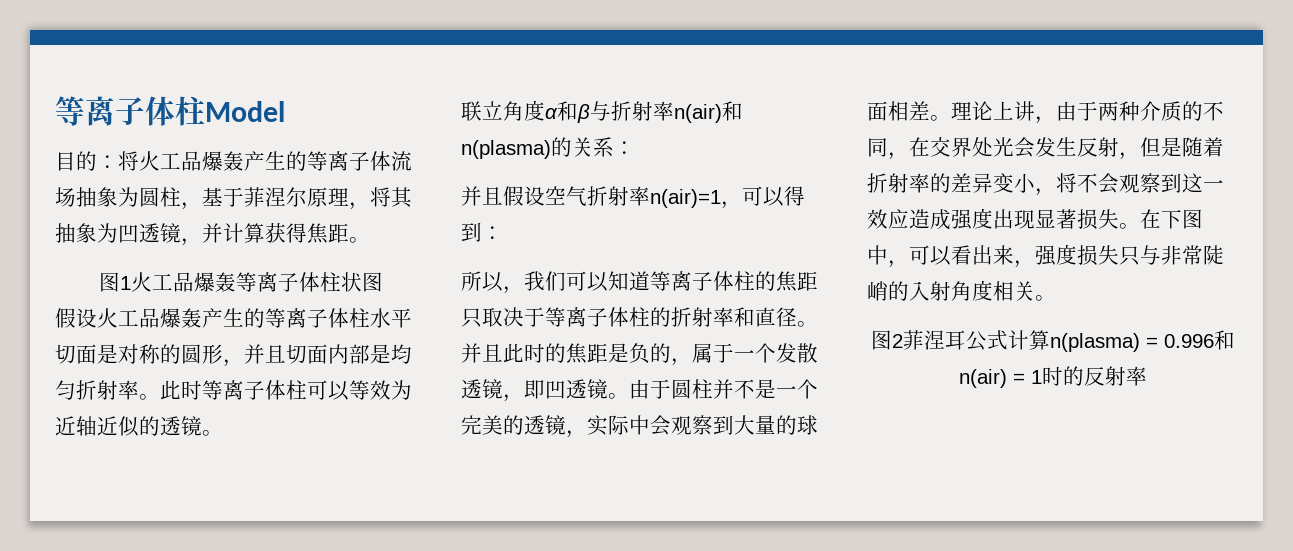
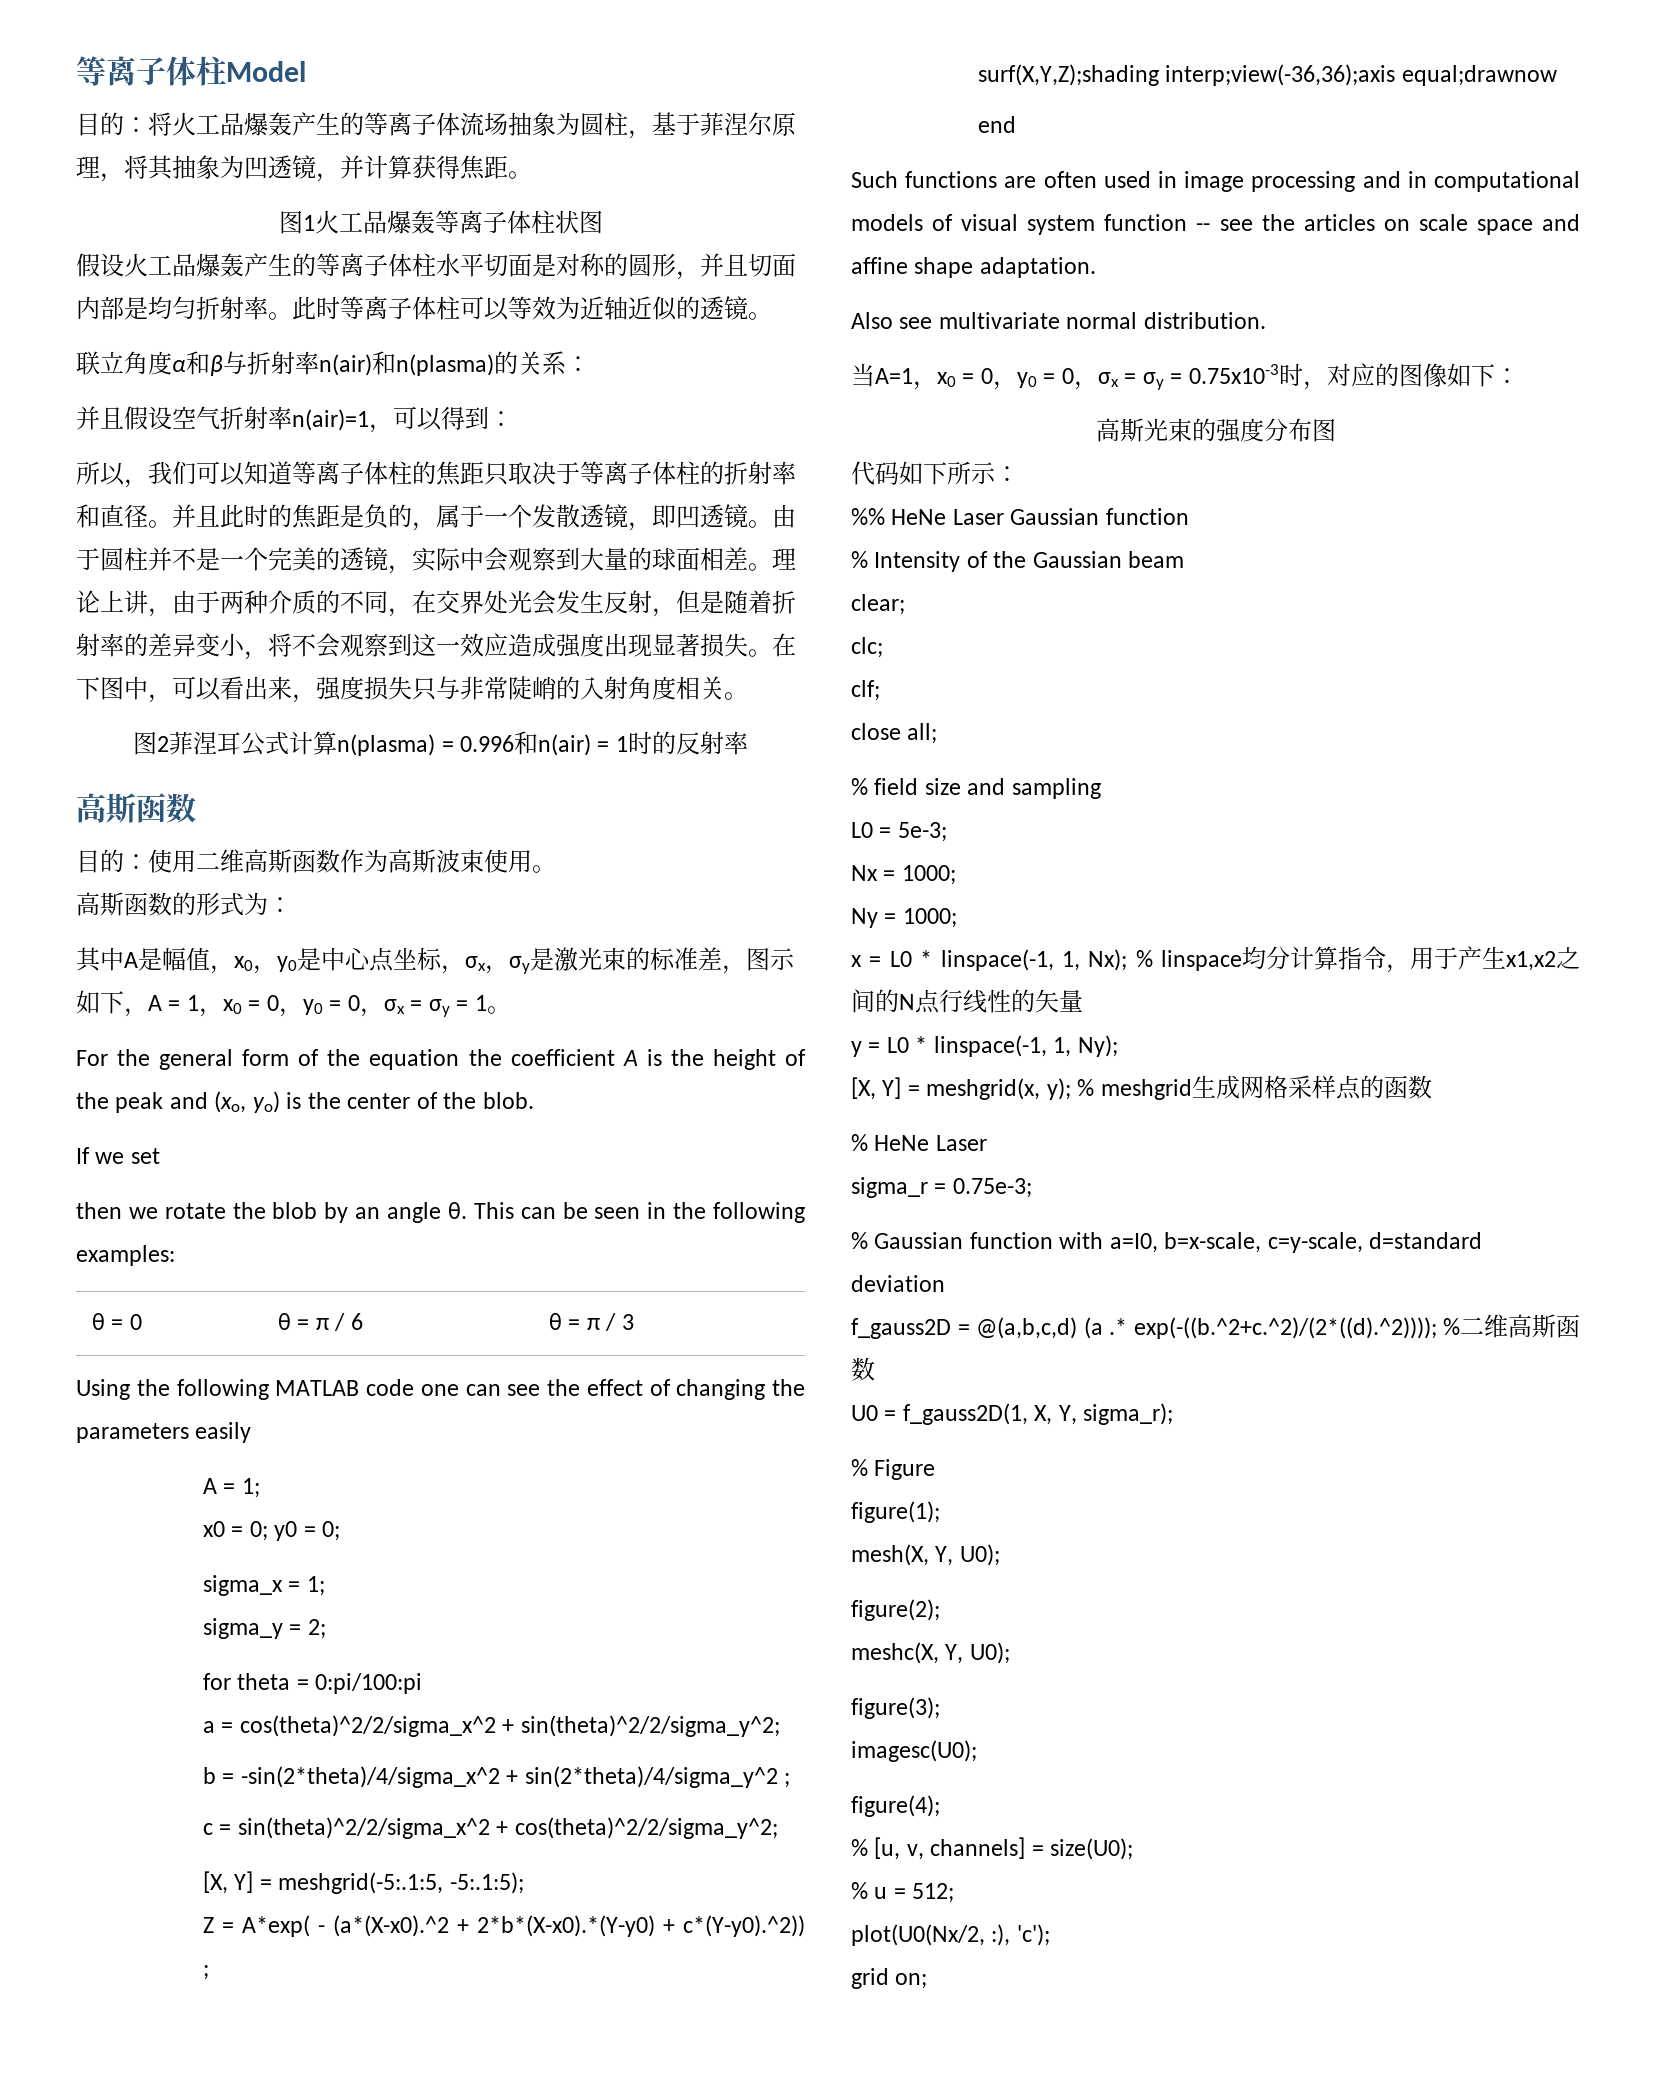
(1147, 376) none -> [76,793,196,823] [76,849,556,873] [76,892,292,916] [76,947,795,974] [76,990,511,1017] [76,1049,807,1070] [76,1091,534,1113] [76,1147,160,1164] [76,1202,806,1223] [76,1245,175,1266] [91,1313,142,1330] [277,1313,363,1331] [548,1313,634,1331] [76,1379,805,1400] [76,1422,252,1443] [202,1478,260,1498] [202,1521,341,1541] [202,1575,325,1596] [202,1618,326,1639] [202,1673,423,1694] [202,1715,780,1737] [202,1766,791,1788] [202,1817,778,1839] [202,1871,524,1894] [202,1915,805,1937] [202,1965,209,1980] [977,64,1557,86] [977,116,1016,133] [851,171,1580,192] [851,214,1580,235] [851,257,1096,278] [851,312,1266,329] [851,363,1519,390] [1095,418,1336,443] [851,461,1019,485] [851,508,1189,525] [851,551,1185,572] [851,594,905,615] [851,637,883,658] [851,680,880,701] [851,723,938,744] [851,778,1101,799] [851,822,947,842] [851,865,956,885] [851,908,957,928] [851,946,1580,973] [851,989,1083,1014] [851,1035,1118,1057] [851,1075,1432,1100] [851,1134,987,1151] [851,1177,1032,1198] [851,1232,1483,1253] [851,1275,945,1292] [851,1314,1580,1339] [851,1357,875,1381] [851,1403,1174,1425] [851,1459,936,1480] [851,1501,940,1523] [851,1544,1000,1566] [851,1599,940,1621] [851,1642,1010,1664] [851,1697,940,1719] [851,1740,977,1762] [851,1795,940,1817] [851,1837,1134,1860] [851,1882,955,1903] [851,1924,1050,1946] [851,1968,928,1989] // 高斯函数 // 目的：使用二维高斯函数作为高斯波束使用。 // 高斯函数的形式为： // 其中A是幅值，x0，y0是中心点坐标，σx，σy是激光束的标准差，图示如下，A = 1，x0 = 0，y0 = 0，σx = σy = 1。 // For the general form of the equation the coefficient A is the height of the peak and (xo, yo) is the center of the blob. // If we set // then we rotate the blob by an angle θ. This can be seen in the following examples: // θ = 0 | θ = π / 6 | θ = π / 3 // Using the following MATLAB code one can see the effect of changing the parameters easily // A = 1; // x0 = 0; y0 = 0; // sigma_x = 1; // sigma_y = 2; // for theta = 0:pi/100:pi // a = cos(theta)^2/2/sigma_x^2 + sin(theta)^2/2/sigma_y^2; // b = -sin(2*theta)/4/sigma_x^2 + sin(2*theta)/4/sigma_y^2 ; // c = sin(theta)^2/2/sigma_x^2 + cos(theta)^2/2/sigma_y^2; // [X, Y] = meshgrid(-5:.1:5, -5:.1:5); // Z = A*exp( - (a*(X-x0).^2 + 2*b*(X-x0).*(Y-y0) + c*(Y-y0).^2)) ; // surf(X,Y,Z);shading interp;view(-36,36);axis equal;drawnow // end // Such functions are often used in image processing and in computational models of visual system function -- see the articles on scale space and affine shape adaptation. // Also see multivariate normal distribution. // 当A=1，x0 = 0，y0 = 0，σx = σy = 0.75x10-3时，对应的图像如下： // 高斯光束的强度分布图 // 代码如下所示： // %% HeNe Laser Gaussian function // % Intensity of the Gaussian beam // clear; // clc; // clf; // close all; // % field size and sampling // L0 = 5e-3; // Nx = 1000; // Ny = 1000; // x = L0 * linspace(-1, 1, Nx); % linspace均分计算指令，用于产生x1,x2之间的N点行线性的矢量 // y = L0 * linspace(-1, 1, Ny); // [X, Y] = meshgrid(x, y); % meshgrid生成网格采样点的函数 // % HeNe Laser // sigma_r = 0.75e-3; // % Gaussian function with a=I0, b=x-scale, c=y-scale, d=standard deviation // f_gauss2D = @(a,b,c,d) (a .* exp(-((b.^2+c.^2)/(2*((d).^2)))); %二维高斯函数 // U0 = f_gauss2D(1, X, Y, sigma_r); // % Figure // figure(1); // mesh(X, Y, U0); // figure(2); // meshc(X, Y, U0); // figure(3); // imagesc(U0); // figure(4); // % [u, v, channels] = size(U0); // % u = 512; // plot(U0(Nx/2, :), 'c'); // grid on;

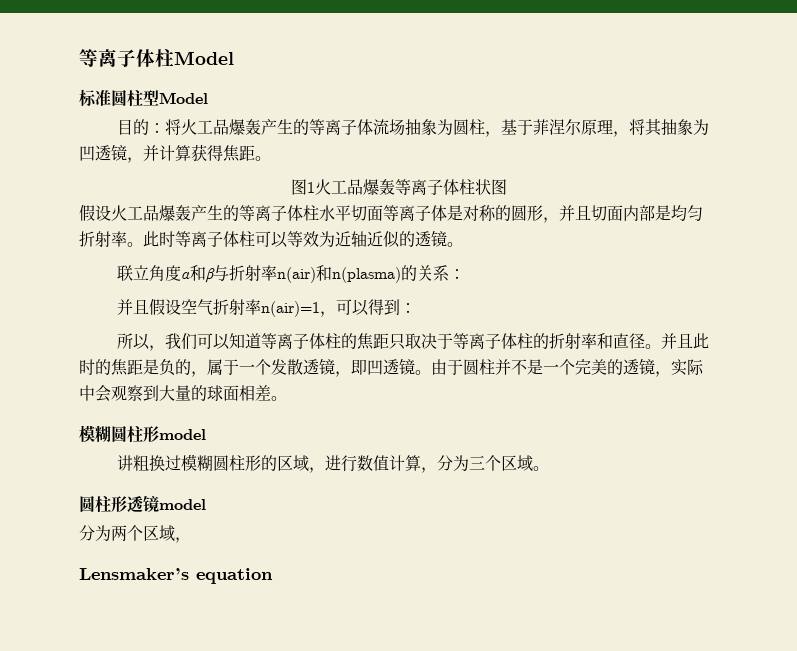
(306, 71) none -> [79,89,208,107] // 标准圆柱型Model
(532, 265) none -> [383,205,447,221] 等离子体
[772,548,796,570] [76,590,796,617] [76,633,796,660] [76,676,748,703] [133,731,748,756] [76,793,196,823] [76,849,556,873] [76,892,292,916] [76,947,795,974] [76,990,511,1017] [76,1049,807,1070] [76,1091,534,1113] [76,1147,160,1164] [76,1202,806,1223] [76,1245,175,1266] [91,1313,142,1330] [277,1313,363,1331] [548,1313,634,1331] [76,1379,805,1400] [76,1422,252,1443] [202,1478,260,1498] [202,1521,341,1541] [202,1575,325,1596] [202,1618,326,1639] [202,1673,423,1694] [202,1715,780,1737] [202,1766,791,1788] [202,1817,778,1839] [202,1871,524,1894] [202,1915,805,1937] [202,1965,209,1980] [977,64,1557,86] [977,116,1016,133] [851,171,1580,192] [851,214,1580,235] [851,257,1096,278] [851,312,1266,329] [851,363,1519,390] [1095,418,1336,443] [851,461,1019,485] [851,508,1189,525] [851,551,1185,572] [851,594,905,615] [851,637,883,658] [851,680,880,701] [851,723,938,744] [851,778,1101,799] [851,822,947,842] [851,865,956,885] [851,908,957,928] [851,946,1580,973] [851,989,1083,1014] [851,1035,1118,1057] [851,1075,1432,1100] [851,1134,987,1151] [851,1177,1032,1198] [851,1232,1483,1253] [851,1275,945,1292] [851,1314,1580,1339] [851,1357,875,1381] [851,1403,1174,1425] [851,1459,936,1480] [851,1501,940,1523] [851,1544,1000,1566] [851,1599,940,1621] [851,1642,1010,1664] [851,1697,940,1719] [851,1740,977,1762] [851,1795,940,1817] [851,1837,1134,1860] [851,1882,955,1903] [851,1924,1050,1946] [851,1968,928,1989] 理论上讲，由于两种介质的不同，在交界处光会发生反射，但是随着折射率的差异变小，将不会观察到这一效应造成强度出现显著损失。在下图中，可以看出来，强度损失只与非常陡峭的入射角度相关。 // 图2菲涅耳公式计算n(plasma) = 0.996和n(air) = 1时的反射率 // 高斯函数 // 目的：使用二维高斯函数作为高斯波束使用。 // 高斯函数的形式为： // 其中A是幅值，x0，y0是中心点坐标，σx，σy是激光束的标准差，图示如下，A = 1，x0 = 0，y0 = 0，σx = σy = 1。 // For the general form of the equation the coefficient A is the height of the peak and (xo, yo) is the center of the blob. // If we set // then we rotate the blob by an angle θ. This can be seen in the following examples: // θ = 0 | θ = π / 6 | θ = π / 3 // Using the following MATLAB code one can see the effect of changing the parameters easily // A = 1; // x0 = 0; y0 = 0; // sigma_x = 1; // sigma_y = 2; // for theta = 0:pi/100:pi // a = cos(theta)^2/2/sigma_x^2 + sin(theta)^2/2/sigma_y^2; // b = -sin(2*theta)/4/sigma_x^2 + sin(2*theta)/4/sigma_y^2 ; // c = sin(theta)^2/2/sigma_x^2 + cos(theta)^2/2/sigma_y^2; // [X, Y] = meshgrid(-5:.1:5, -5:.1:5); // Z = A*exp( - (a*(X-x0).^2 + 2*b*(X-x0).*(Y-y0) + c*(Y-y0).^2)) ; // surf(X,Y,Z);shading interp;view(-36,36);axis equal;drawnow // end // Such functions are often used in image processing and in computational models of visual system function -- see the articles on scale space and affine shape adaptation. // Also see multivariate normal distribution. // 当A=1，x0 = 0，y0 = 0，σx = σy = 0.75x10-3时，对应的图像如下： // 高斯光束的强度分布图 // 代码如下所示： // %% HeNe Laser Gaussian function // % Intensity of the Gaussian beam // clear; // clc; // clf; // close all; // % field size and sampling // L0 = 5e-3; // Nx = 1000; // Ny = 1000; // x = L0 * linspace(-1, 1, Nx); % linspace均分计算指令，用于产生x1,x2之间的N点行线性的矢量 // y = L0 * linspace(-1, 1, Ny); // [X, Y] = meshgrid(x, y); % meshgrid生成网格采样点的函数 // % HeNe Laser // sigma_r = 0.75e-3; // % Gaussian function with a=I0, b=x-scale, c=y-scale, d=standard deviation // f_gauss2D = @(a,b,c,d) (a .* exp(-((b.^2+c.^2)/(2*((d).^2)))); %二维高斯函数 // U0 = f_gauss2D(1, X, Y, sigma_r); // % Figure // figure(1); // mesh(X, Y, U0); // figure(2); // meshc(X, Y, U0); // figure(3); // imagesc(U0); // figure(4); // % [u, v, channels] = size(U0); // % u = 512; // plot(U0(Nx/2, :), 'c'); // grid on; -> [79,425,206,443] [116,454,549,473] [79,495,206,513] [79,525,191,543] [79,568,273,584] // 模糊圆柱形model // 讲粗换过模糊圆柱形的区域，进行数值计算，分为三个区域。 // 圆柱形透镜model // 分为两个区域， // Lensmaker’s equation

